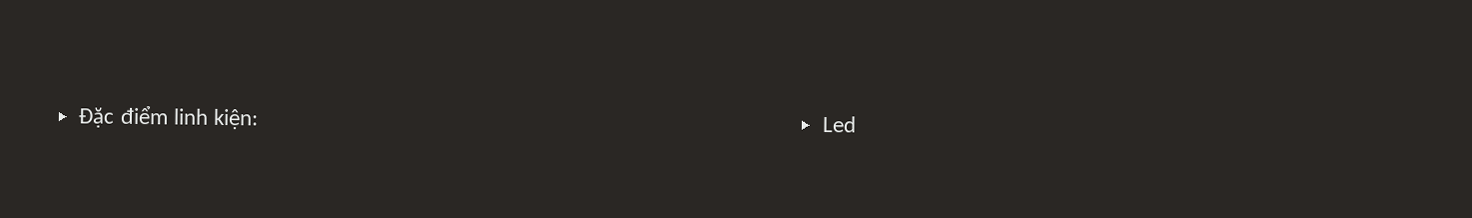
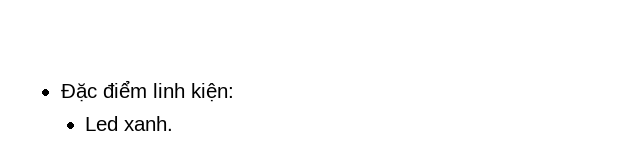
(857, 124) none -> [124,116,174,131] xanh.

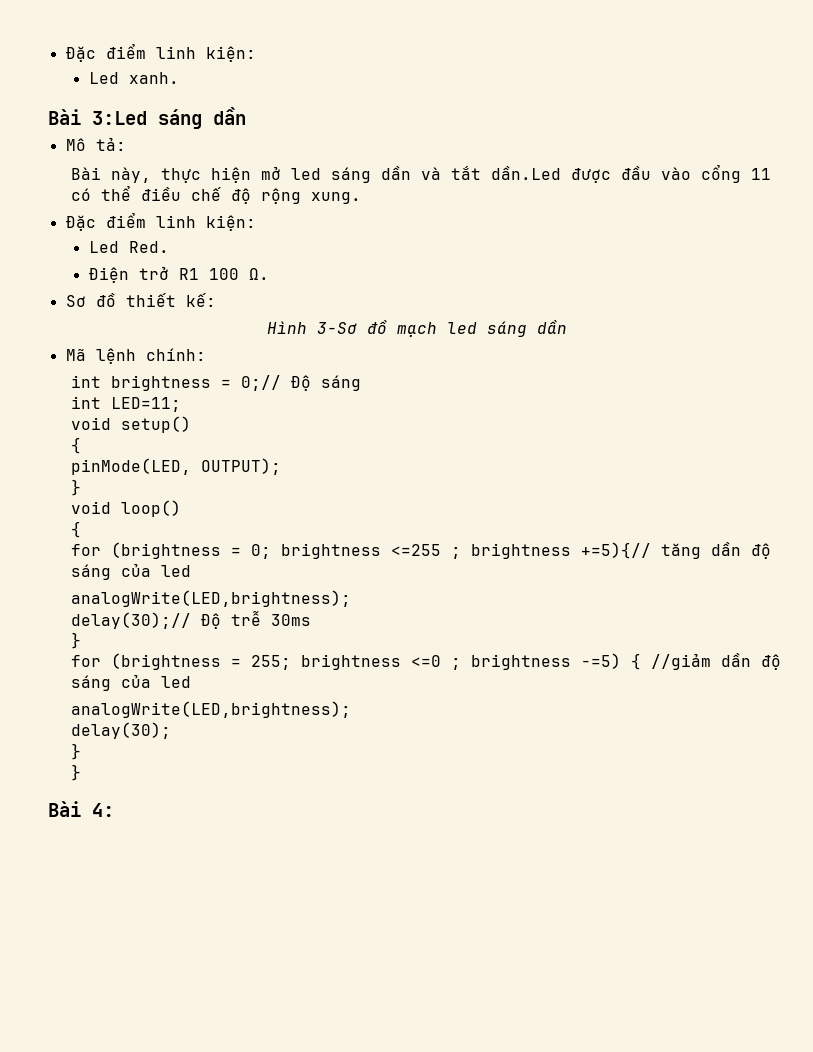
(174, 123) none -> [48,107,246,129] [65,137,126,151] [71,164,772,183] [71,185,362,204] [65,212,256,231] [88,241,169,253] [88,266,269,283] [65,293,216,307] [267,320,567,337] [65,348,206,364] [71,375,362,391] [71,396,182,412] [71,416,192,433] [71,437,82,454] [71,458,282,475] [71,479,82,496] [71,500,182,517] [71,521,82,538] [71,542,772,559] [71,563,192,580] [71,590,352,607] [71,611,312,629] [71,632,82,649] [71,653,782,670] [71,674,192,691] [71,701,352,718] [71,722,172,739] [71,743,82,760] [71,764,82,781] [48,801,114,817] // Bài 3:Led sáng dần // Mô tả: // Bài này, thực hiện mở led sáng dần và tắt dần.Led được đầu vào cổng 11 có thể điều chế độ rộng xung. // Đặc điểm linh kiện: // Led Red. // Điện trở R1 100 Ω. // Sơ đồ thiết kế: // Hình 3-Sơ đồ mạch led sáng dần // Mã lệnh chính: // int brightness = 0;// Độ sáng // int LED=11; // void setup() // { // pinMode(LED, OUTPUT); // } // void loop() // { // for (brightness = 0; brightness <=255 ; brightness +=5){// tăng dần độ sáng của led // analogWrite(LED,brightness); // delay(30);// Độ trễ 30ms // } // for (brightness = 255; brightness <=0 ; brightness -=5) { //giảm dần độ sáng của led // analogWrite(LED,brightness); // delay(30); // } // } // Bài 4:

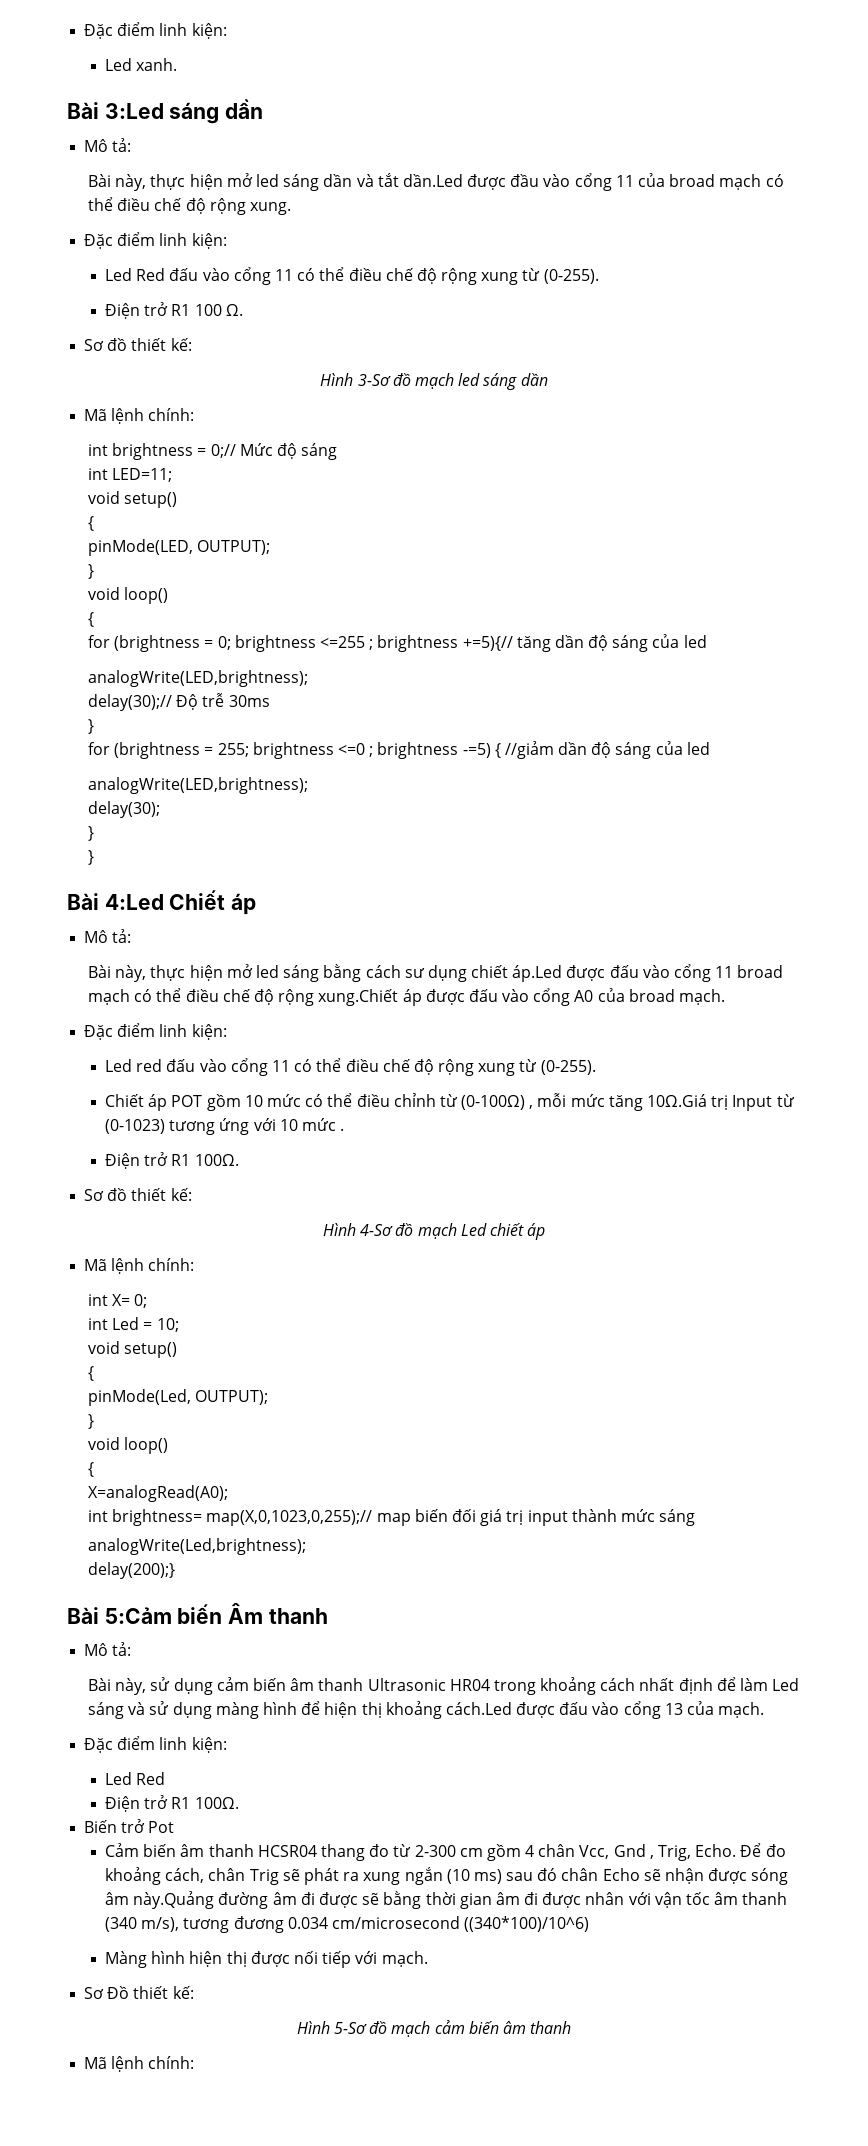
(772, 174) none -> [637,173,762,190] của broad mạch
[128,241,169,253] Red. -> [136,267,599,285] Red đấu vào cổng 11 có thể điều chế độ rộng xung từ (0-255).
[291,375,312,391] Độ -> [239,443,297,459] Mức độ
[92,803,114,817] 4: -> [104,890,257,915] [84,929,132,943] [88,964,784,982] [88,988,725,1006] [84,1023,227,1040] [105,1058,596,1076] [105,1093,795,1111] [105,1118,345,1135] [105,1152,239,1169] [84,1188,192,1201] [322,1223,546,1240] [84,1258,195,1274] [88,1294,148,1308] [88,1317,179,1332] [88,1341,178,1358] [88,1366,95,1381] [88,1389,269,1406] [88,1414,95,1429] [88,1437,169,1454] [88,1462,95,1477] [88,1485,229,1502] [88,1509,696,1526] [88,1538,307,1555] [88,1562,176,1579] [67,1603,328,1624] [84,1642,132,1656] [88,1677,800,1695] [88,1701,765,1719] [84,1736,227,1753] [105,1772,166,1785] [105,1795,239,1812] [84,1819,175,1833] [105,1843,786,1861] [105,1867,789,1885] [105,1891,788,1909] [105,1916,590,1933] [105,1951,428,1968] [84,1986,194,1999] [296,2020,572,2037] [84,2056,195,2072] 4:Led Chiết áp // Mô tả: // Bài này, thực hiện mở led sáng bằng cách sư dụng chiết áp.Led được đấu vào cổng 11 broad mạch có thể điều chế độ rộng xung.Chiết áp được đấu vào cổng A0 của broad mạch. // Đặc điểm linh kiện: // Led red đấu vào cổng 11 có thể điều chế độ rộng xung từ (0-255). // Chiết áp POT gồm 10 mức có thể điều chỉnh từ (0-100Ω) , mỗi mức tăng 10Ω.Giá trị Input từ (0-1023) tương ứng với 10 mức . // Điện trở R1 100Ω. // Sơ đồ thiết kế: // Hình 4-Sơ đồ mạch Led chiết áp // Mã lệnh chính: // int X= 0; // int Led = 10; // void setup() // { // pinMode(Led, OUTPUT); // } // void loop() // { // X=analogRead(A0); // int brightness= map(X,0,1023,0,255);// map biến đối giá trị input thành mức sáng // analogWrite(Led,brightness); // delay(200);} // Bài 5:Cảm biến Âm thanh // Mô tả: // Bài này, sử dụng cảm biến âm thanh Ultrasonic HR04 trong khoảng cách nhất định để làm Led sáng và sử dụng màng hình để hiện thị khoảng cách.Led được đấu vào cổng 13 của mạch. // Đặc điểm linh kiện: // Led Red // Điện trở R1 100Ω. // Biến trở Pot // Cảm biến âm thanh HCSR04 thang đo từ 2-300 cm gồm 4 chân Vcc, Gnd , Trig, Echo. Để đo khoảng cách, chân Trig sẽ phát ra xung ngắn (10 ms) sau đó chân Echo sẽ nhận được sóng âm này.Quảng đường âm đi được sẽ bằng thời gian âm đi được nhân với vận tốc âm thanh (340 m/s), tương đương 0.034 cm/microsecond ((340*100)/10^6) // Màng hình hiện thị được nối tiếp với mạch. // Sơ Đồ thiết kế: // Hình 5-Sơ đồ mạch cảm biến âm thanh // Mã lệnh chính:

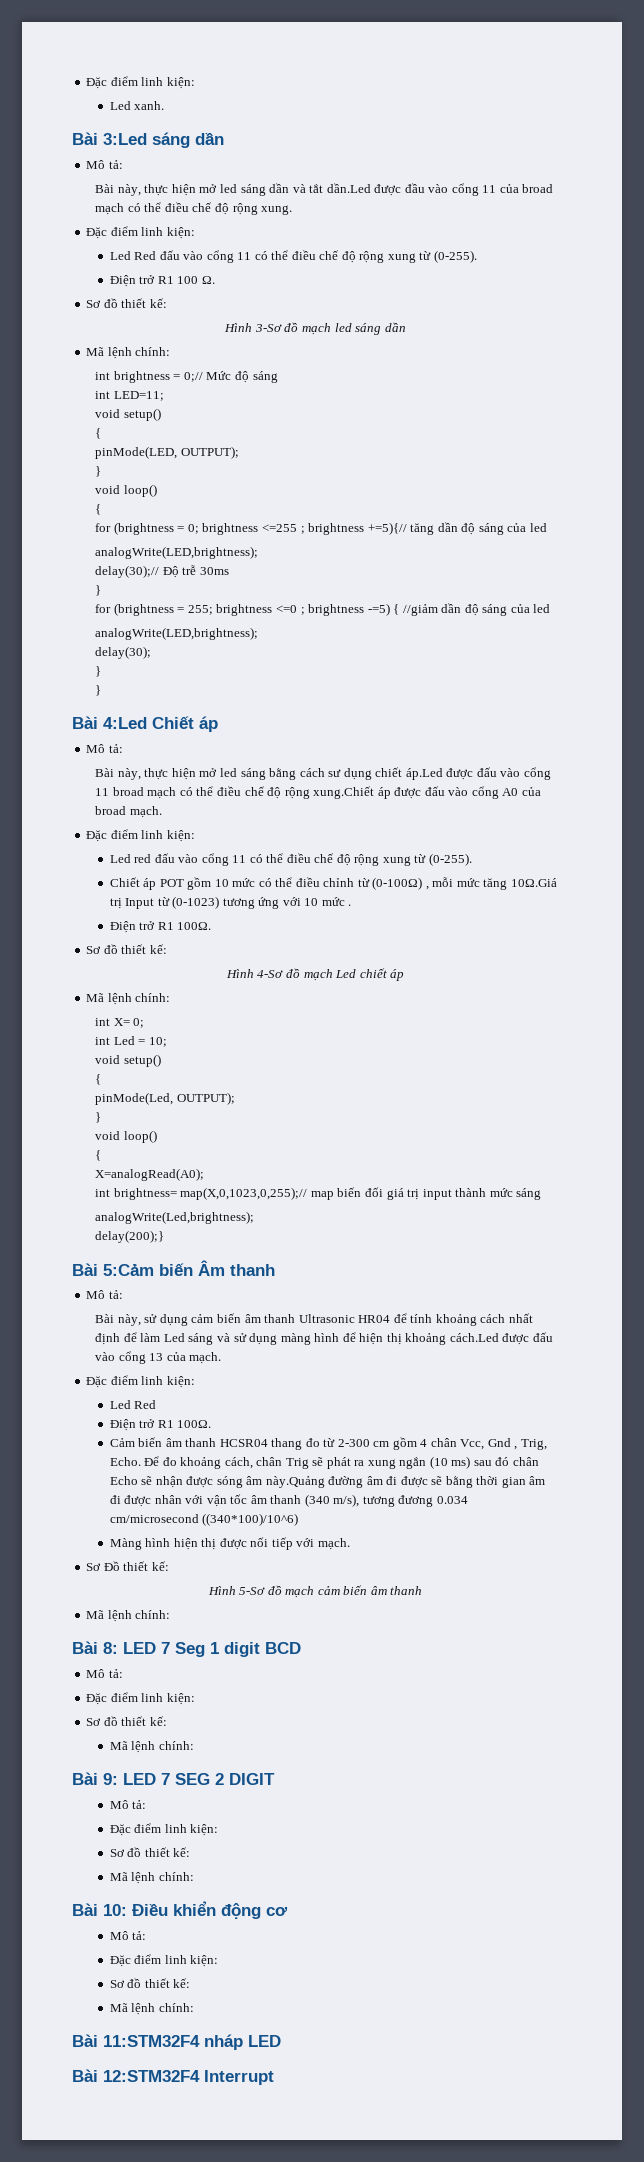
[493,1680,536,1695] trong -> [393,1313,433,1323] để tính
[84,1819,175,1833] // Biến trở Pot -> (212, 1424) none
(195, 2062) none -> [72,1641,301,1657] [86,1669,123,1678] [86,1692,195,1705] [86,1716,167,1726] [109,1741,194,1753] [72,1772,275,1785] [109,1800,147,1809] [109,1823,219,1836] [109,1847,191,1857] [109,1872,194,1884] [72,1901,288,1919] [109,1931,147,1940] [109,1954,219,1967] [109,1978,191,1988] [109,2003,194,2015] [72,2034,281,2050] [72,2069,274,2085] // Bài 8: LED 7 Seg 1 digit BCD // Mô tả: // Đặc điểm linh kiện: // Sơ đồ thiết kế: // Mã lệnh chính: // Bài 9: LED 7 SEG 2 DIGIT // Mô tả: // Đặc điểm linh kiện: // Sơ đồ thiết kế: // Mã lệnh chính: // Bài 10: Điều khiển động cơ // Mô tả: // Đặc điểm linh kiện: // Sơ đồ thiết kế: // Mã lệnh chính: // Bài 11:STM32F4 nháp LED // Bài 12:STM32F4 Interrupt

